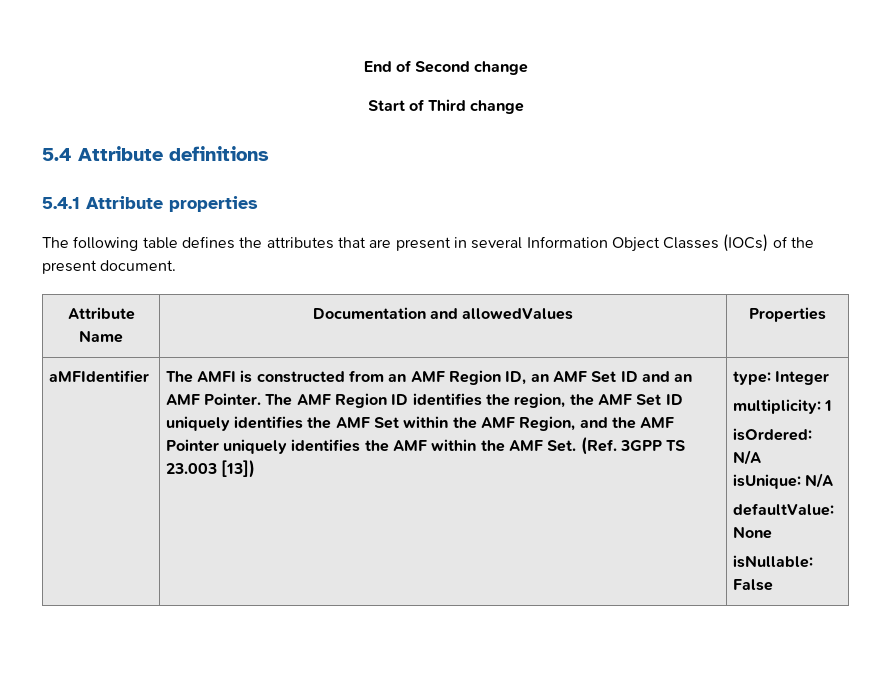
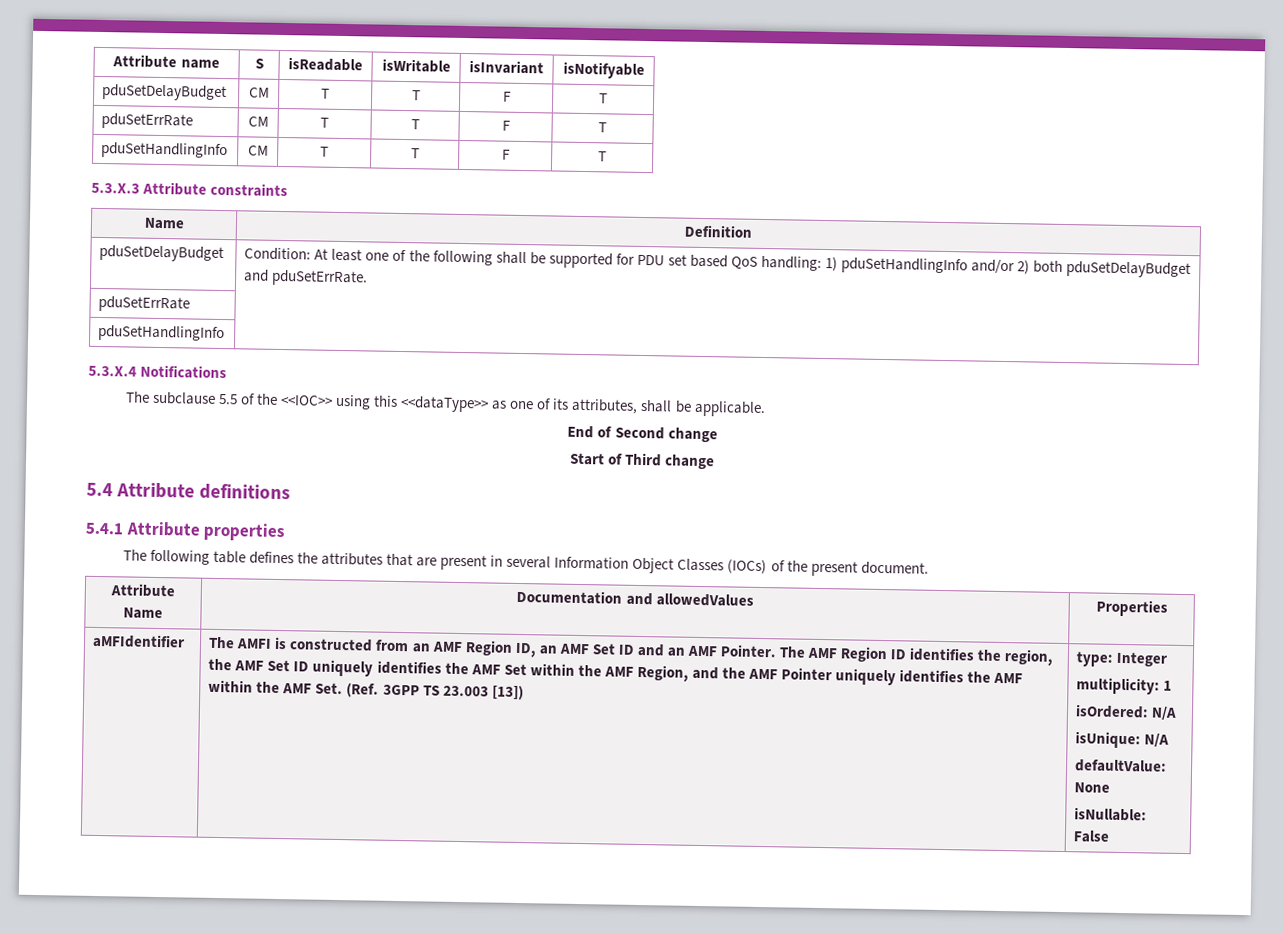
(363, 66) none -> [112,54,220,69] [254,58,264,69] [288,57,363,72] [381,58,451,73] [469,60,544,75] [562,61,645,79] [102,83,228,102] [248,87,270,98] [321,88,330,99] [411,90,421,101] [502,91,512,102] [599,93,608,104] [101,112,194,130] [247,116,269,127] [320,117,329,128] [410,119,420,130] [501,120,511,131] [598,122,607,133] [101,141,229,160] [247,145,269,156] [320,146,329,157] [410,148,420,159] [501,149,511,160] [598,151,607,162] [91,181,289,198] [143,217,185,230] [684,224,754,238] [99,244,225,263] [244,247,1192,279] [244,269,369,287] [98,295,191,313] [98,324,226,343] [88,364,228,380] [124,391,766,418] Attribute name | S | isReadable | isWritable | isInvariant | isNotifyable // pduSetDelayBudget | CM | T | T | F | T // pduSetErrRate | CM | T | T | F | T // pduSetHandlingInfo | CM | T | T | F | T // 5.3.X.3 Attribute constraints // Name | Definition // pduSetDelayBudget | Condition: At least one of the following shall be supported for PDU set based QoS handling: 1) pduSetHandlingInfo and/or 2) both pduSetDelayBudget and pduSetErrRate. // pduSetErrRate | // pduSetHandlingInfo | // 5.3.X.4 Notifications // The subclause 5.5 of the <<IOC>> using this <<dataType>> as one of its attributes, shall be applicable. //

